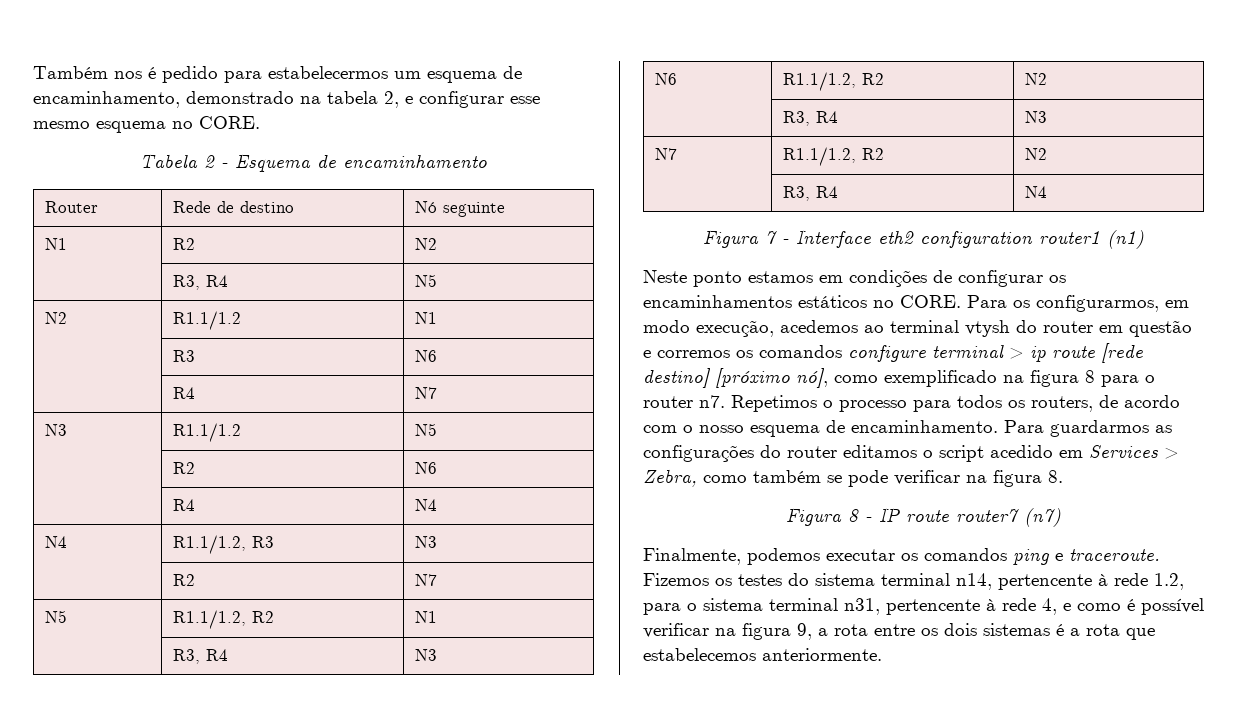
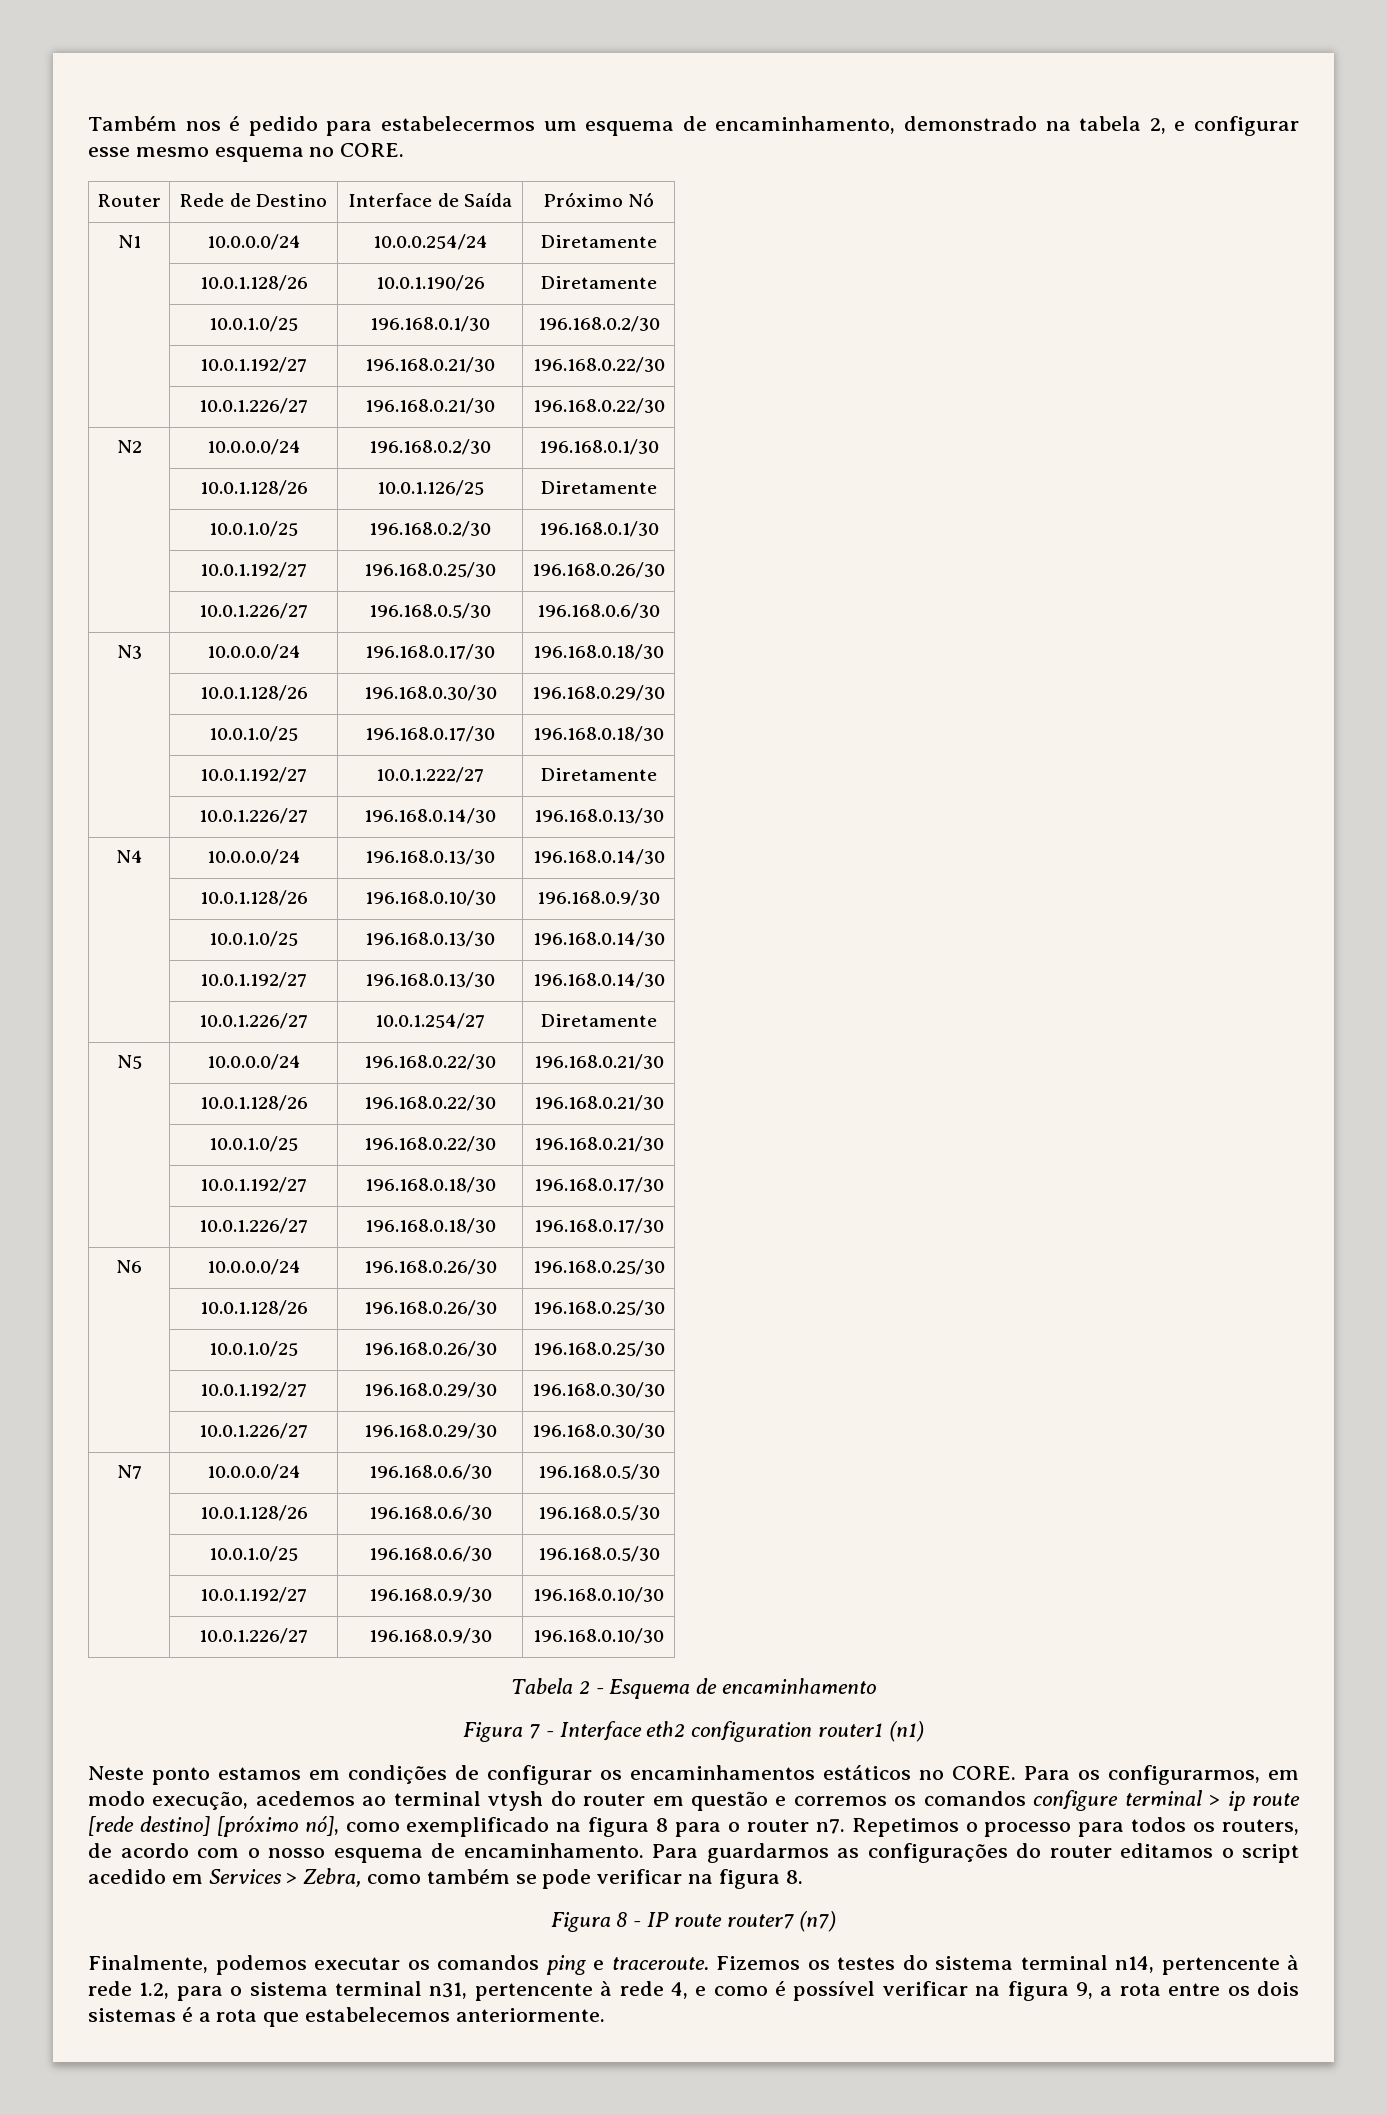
(260, 122) none -> [97,194,161,207] [180,193,327,207] [348,193,512,207] [542,192,655,207] [117,235,141,248] [206,234,301,250] [372,234,488,250] [540,235,657,248] [199,275,308,291] [375,275,485,291] [540,276,657,289] [209,316,298,332] [370,316,490,332] [537,316,660,332] [200,357,307,373] [365,357,495,373] [532,357,665,373] [199,398,308,414] [365,398,495,414] [532,398,665,414] [116,440,142,453] [206,439,301,455] [369,439,491,455] [538,439,659,455] [199,480,308,496] [376,480,484,496] [540,481,657,494] [209,521,298,537] [369,521,491,537] [538,521,659,537] [200,562,307,578] [364,562,496,578] [532,562,665,578] [199,603,308,619] [369,603,491,619] [537,603,660,619] [116,645,142,659] [206,644,301,660] [365,644,495,660] [533,644,664,660] [199,685,308,701] [363,685,497,701] [532,685,665,701] [209,726,298,742] [365,726,495,742] [533,726,664,742] [200,767,307,783] [376,767,484,783] [540,768,657,781] [199,808,308,824] [364,808,496,824] [533,808,664,824] [115,850,143,863] [206,849,301,865] [365,849,495,865] [532,849,665,865] [199,890,308,906] [364,890,496,906] [537,890,660,906] [209,931,298,947] [365,931,495,947] [532,931,665,947] [200,972,307,988] [365,972,495,988] [532,972,665,988] [199,1013,308,1029] [375,1013,485,1029] [540,1014,657,1027] [116,1055,142,1069] [206,1054,301,1070] [364,1054,496,1070] [533,1054,664,1070] [199,1095,308,1111] [364,1095,496,1111] [533,1095,664,1111] [209,1136,298,1152] [364,1136,496,1152] [533,1136,664,1152] [200,1177,307,1193] [364,1177,496,1193] [533,1177,664,1193] [199,1218,308,1234] [364,1218,496,1234] [533,1218,664,1234] [116,1260,142,1273] [206,1259,301,1275] [363,1259,497,1275] [532,1259,665,1275] [199,1300,308,1316] [363,1300,497,1316] [532,1300,665,1316] [209,1341,298,1357] [363,1341,497,1357] [532,1341,665,1357] [200,1382,307,1398] [363,1382,497,1398] [532,1382,665,1398] [199,1423,308,1439] [363,1423,497,1439] [532,1423,665,1439] [116,1465,142,1479] [206,1464,301,1480] [368,1464,492,1480] [537,1464,660,1480] [199,1505,308,1521] [368,1505,492,1521] [537,1505,660,1521] [209,1546,298,1562] [368,1546,492,1562] [537,1546,660,1562] [200,1587,307,1603] [368,1587,492,1603] [533,1587,664,1603] [199,1628,308,1644] [368,1628,492,1644] [533,1628,664,1644] // Router | Rede de Destino | Interface de Saída | Próximo Nó // N1 | 10.0.0.0/24 | 10.0.0.254/24 | Diretamente // | 10.0.1.128/26 | 10.0.1.190/26 | Diretamente // | 10.0.1.0/25 | 196.168.0.1/30 | 196.168.0.2/30 // | 10.0.1.192/27 | 196.168.0.21/30 | 196.168.0.22/30 // | 10.0.1.226/27 | 196.168.0.21/30 | 196.168.0.22/30 // N2 | 10.0.0.0/24 | 196.168.0.2/30 | 196.168.0.1/30 // | 10.0.1.128/26 | 10.0.1.126/25 | Diretamente // | 10.0.1.0/25 | 196.168.0.2/30 | 196.168.0.1/30 // | 10.0.1.192/27 | 196.168.0.25/30 | 196.168.0.26/30 // | 10.0.1.226/27 | 196.168.0.5/30 | 196.168.0.6/30 // N3 | 10.0.0.0/24 | 196.168.0.17/30 | 196.168.0.18/30 // | 10.0.1.128/26 | 196.168.0.30/30 | 196.168.0.29/30 // | 10.0.1.0/25 | 196.168.0.17/30 | 196.168.0.18/30 // | 10.0.1.192/27 | 10.0.1.222/27 | Diretamente // | 10.0.1.226/27 | 196.168.0.14/30 | 196.168.0.13/30 // N4 | 10.0.0.0/24 | 196.168.0.13/30 | 196.168.0.14/30 // | 10.0.1.128/26 | 196.168.0.10/30 | 196.168.0.9/30 // | 10.0.1.0/25 | 196.168.0.13/30 | 196.168.0.14/30 // | 10.0.1.192/27 | 196.168.0.13/30 | 196.168.0.14/30 // | 10.0.1.226/27 | 10.0.1.254/27 | Diretamente // N5 | 10.0.0.0/24 | 196.168.0.22/30 | 196.168.0.21/30 // | 10.0.1.128/26 | 196.168.0.22/30 | 196.168.0.21/30 // | 10.0.1.0/25 | 196.168.0.22/30 | 196.168.0.21/30 // | 10.0.1.192/27 | 196.168.0.18/30 | 196.168.0.17/30 // | 10.0.1.226/27 | 196.168.0.18/30 | 196.168.0.17/30 // N6 | 10.0.0.0/24 | 196.168.0.26/30 | 196.168.0.25/30 // | 10.0.1.128/26 | 196.168.0.26/30 | 196.168.0.25/30 // | 10.0.1.0/25 | 196.168.0.26/30 | 196.168.0.25/30 // | 10.0.1.192/27 | 196.168.0.29/30 | 196.168.0.30/30 // | 10.0.1.226/27 | 196.168.0.29/30 | 196.168.0.30/30 // N7 | 10.0.0.0/24 | 196.168.0.6/30 | 196.168.0.5/30 // | 10.0.1.128/26 | 196.168.0.6/30 | 196.168.0.5/30 // | 10.0.1.0/25 | 196.168.0.6/30 | 196.168.0.5/30 // | 10.0.1.192/27 | 196.168.0.9/30 | 196.168.0.10/30 // | 10.0.1.226/27 | 196.168.0.9/30 | 196.168.0.10/30
[44,201,98,213] [172,201,294,213] [414,201,505,217] [44,238,67,250] [172,238,195,250] [414,238,437,250] [172,275,228,290] [414,274,437,287] [44,312,67,324] [172,311,241,330] [414,312,437,324] [172,350,195,362] [414,350,437,362] [172,387,195,399] [414,387,437,399] [44,424,67,436] [172,423,241,442] [414,423,437,436] [172,462,195,474] [414,462,437,474] [172,499,195,511] [414,499,437,511] [44,536,67,548] [172,535,274,554] [414,536,437,548] [172,574,195,586] [414,574,437,586] [44,610,67,623] [172,610,274,629] [414,611,437,623] [172,649,228,664] [414,649,437,661] [654,73,677,85] [782,72,884,91] [1024,73,1047,85] [782,111,838,126] [1024,111,1047,123] [654,148,677,160] [782,147,884,166] [1024,148,1047,160] [782,186,838,201] [1024,186,1047,198] // Router | Rede de destino | Nó seguinte // N1 | R2 | N2 // | R3, R4 | N5 // N2 | R1.1/1.2 | N1 // | R3 | N6 // | R4 | N7 // N3 | R1.1/1.2 | N5 // | R2 | N6 // | R4 | N4 // N4 | R1.1/1.2, R3 | N3 // | R2 | N7 // N5 | R1.1/1.2, R2 | N1 // | R3, R4 | N3 // N6 | R1.1/1.2, R2 | N2 // | R3, R4 | N3 // N7 | R1.1/1.2, R2 | N2 // | R3, R4 | N4 -> (877, 1686) none

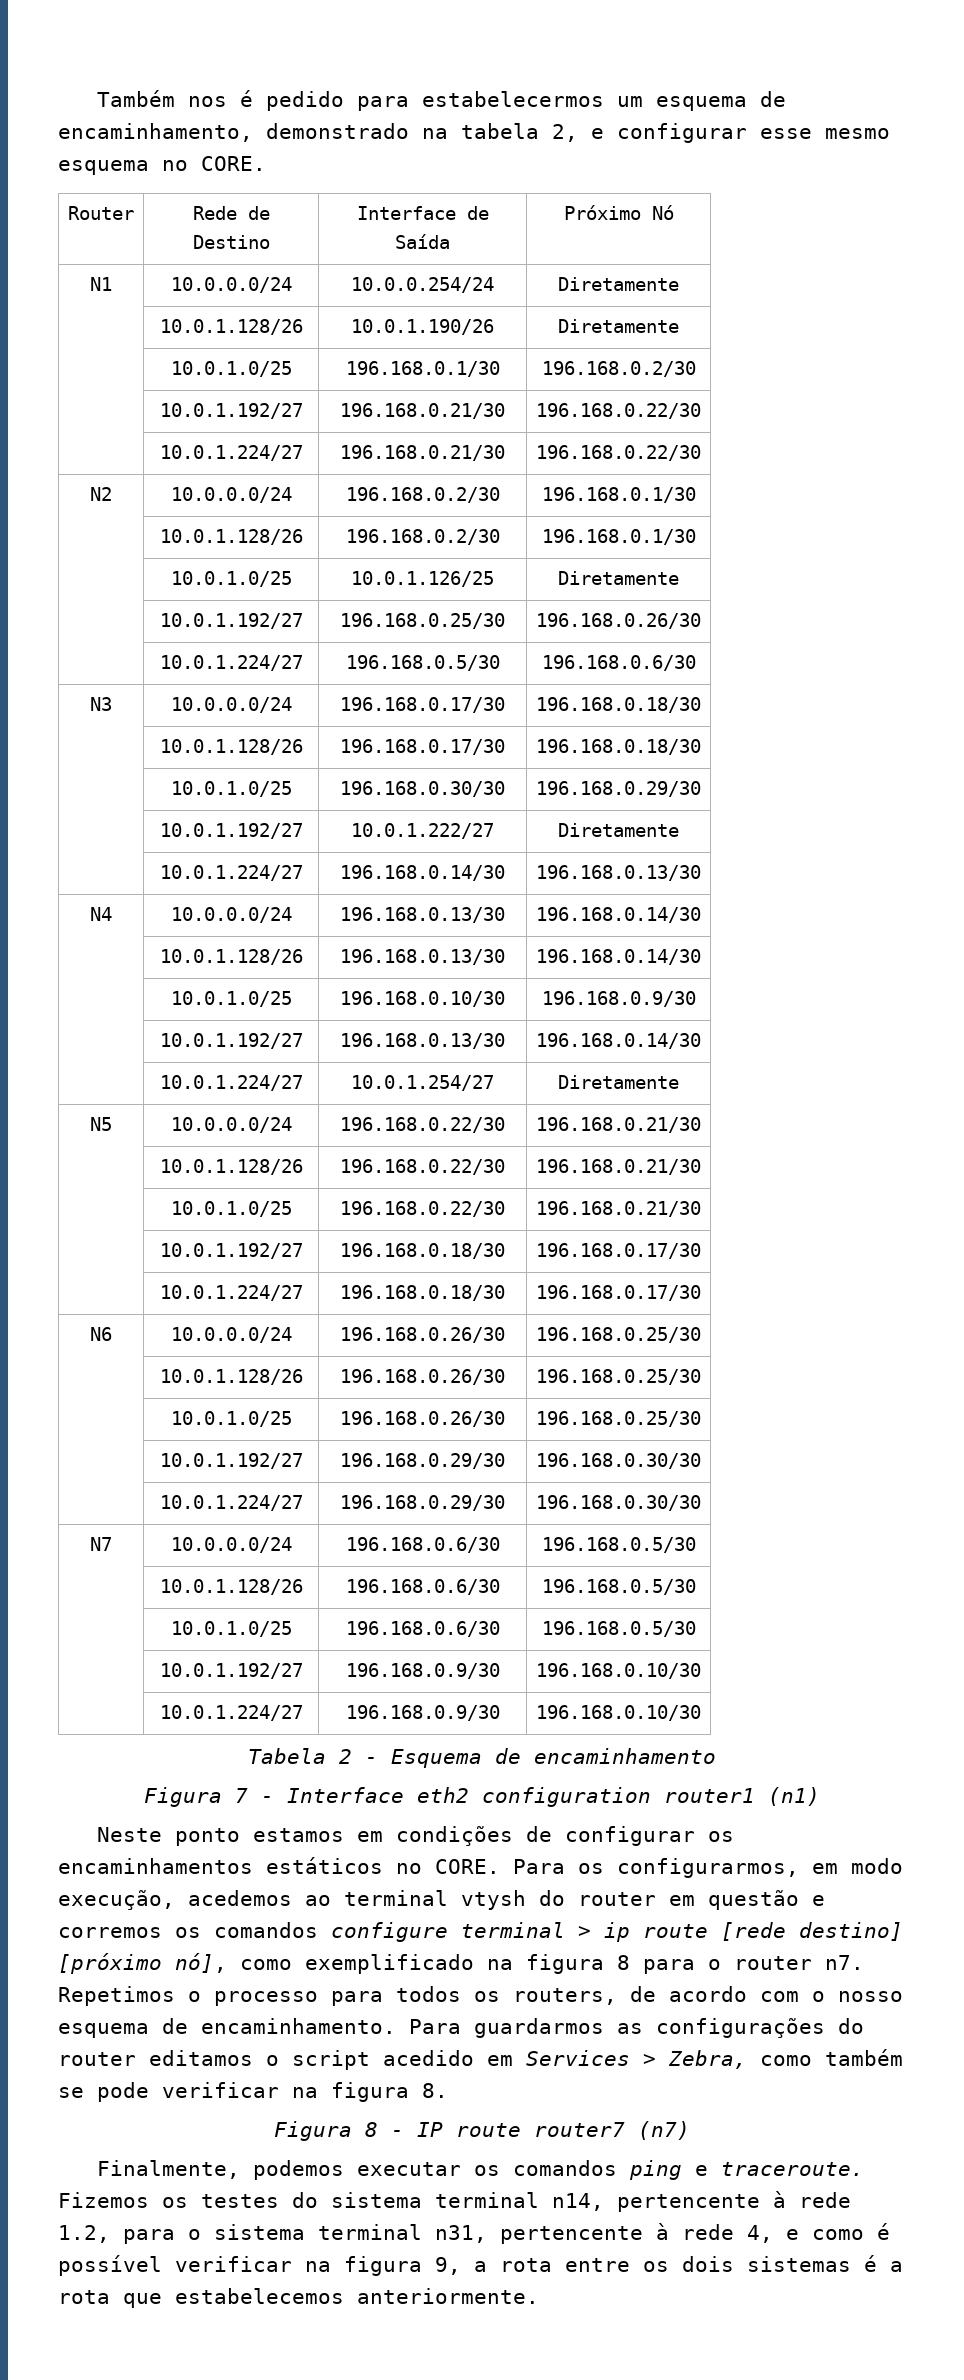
[199,398,308,414] 10.0.1.226/27 -> [159,445,303,461] 10.0.1.224/27
[376,480,484,496] [540,481,657,494] [209,521,298,537] [369,521,491,537] [538,521,659,537] 10.0.1.126/25 | Diretamente // | 10.0.1.0/25 | 196.168.0.2/30 | 196.168.0.1/30 -> [345,529,500,545] [541,529,696,545] [170,571,292,587] [351,571,495,587] [558,571,679,585] 196.168.0.2/30 | 196.168.0.1/30 // | 10.0.1.0/25 | 10.0.1.126/25 | Diretamente
[199,603,308,619] 10.0.1.226/27 -> [159,655,303,671] 10.0.1.224/27
[363,685,497,701] [532,685,665,701] [209,726,298,742] [365,726,495,742] [533,726,664,742] 196.168.0.30/30 | 196.168.0.29/30 // | 10.0.1.0/25 | 196.168.0.17/30 | 196.168.0.18/30 -> [340,739,506,755] [536,739,701,755] [170,781,292,797] [340,781,506,797] [536,781,701,797] 196.168.0.17/30 | 196.168.0.18/30 // | 10.0.1.0/25 | 196.168.0.30/30 | 196.168.0.29/30
[199,808,308,824] 10.0.1.226/27 -> [159,865,303,881] 10.0.1.224/27
[364,890,496,906] [537,890,660,906] [209,931,298,947] [365,931,495,947] [532,931,665,947] 196.168.0.10/30 | 196.168.0.9/30 // | 10.0.1.0/25 | 196.168.0.13/30 | 196.168.0.14/30 -> [340,949,506,965] [536,949,701,965] [170,991,292,1007] [340,991,506,1007] [541,991,696,1007] 196.168.0.13/30 | 196.168.0.14/30 // | 10.0.1.0/25 | 196.168.0.10/30 | 196.168.0.9/30
[199,1013,308,1029] 10.0.1.226/27 -> [159,1075,303,1091] 10.0.1.224/27
[199,1218,308,1234] 10.0.1.226/27 -> [159,1285,303,1301] 10.0.1.224/27
[199,1423,308,1439] 10.0.1.226/27 -> [159,1495,303,1511] 10.0.1.224/27
[199,1628,308,1644] 10.0.1.226/27 -> [159,1705,303,1721] 10.0.1.224/27

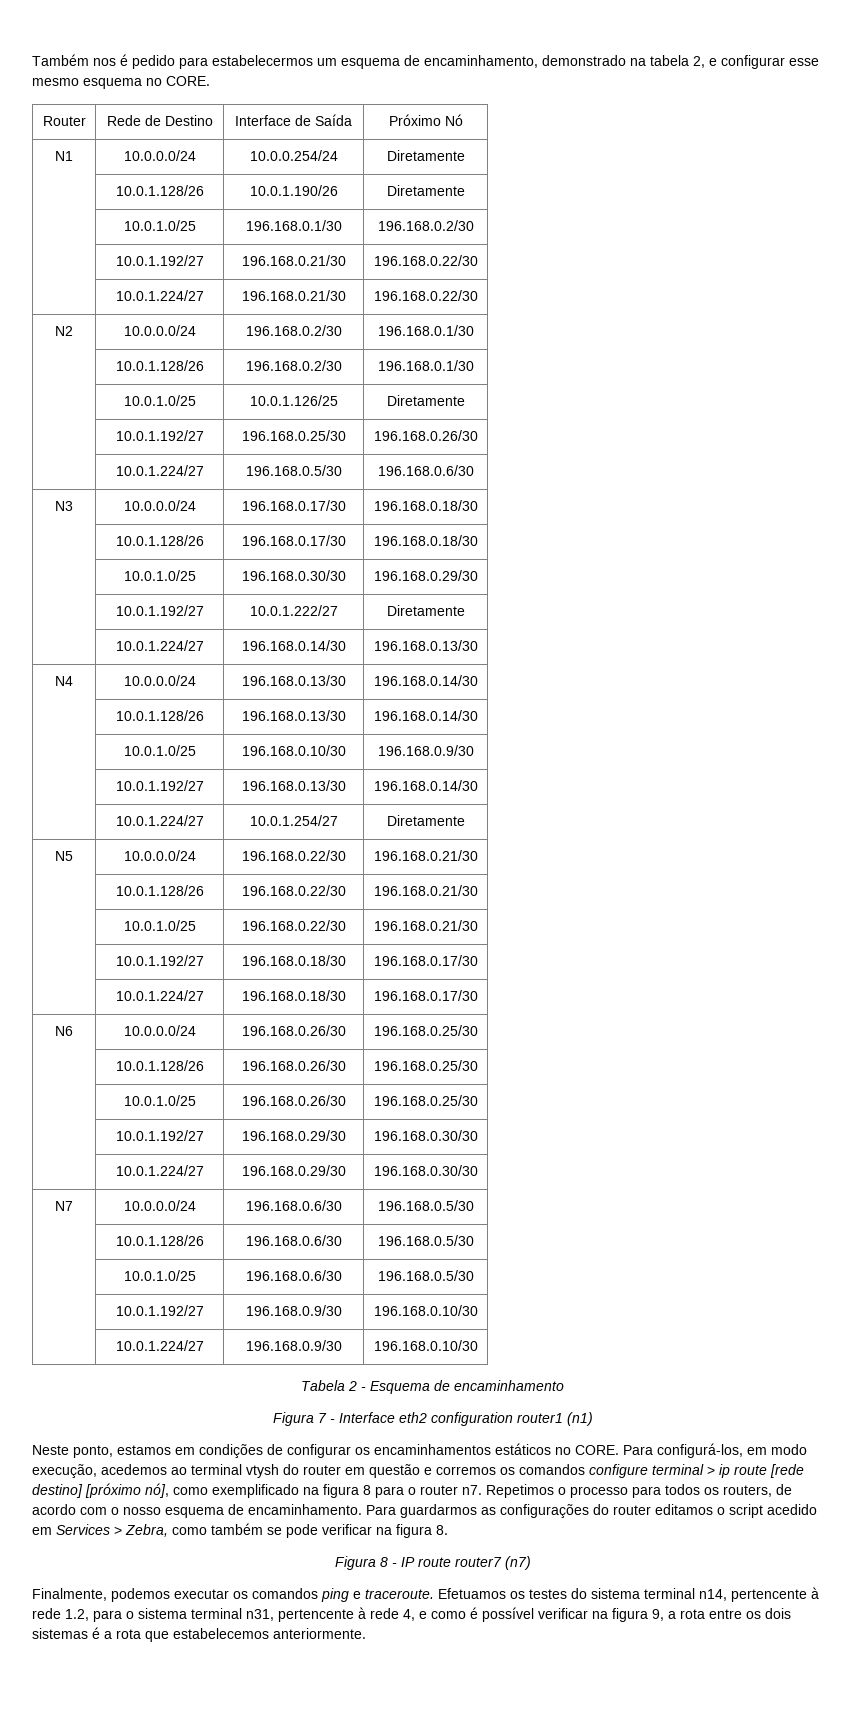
[174,1828,240,1846] ponto -> [73,1445,113,1458] ponto,
[578,1858,799,1878] os configurarmos, -> [657,1443,743,1458] configurá-los,
[58,2192,149,2208] Fizemos -> [438,1588,506,1599] Efetuamos

